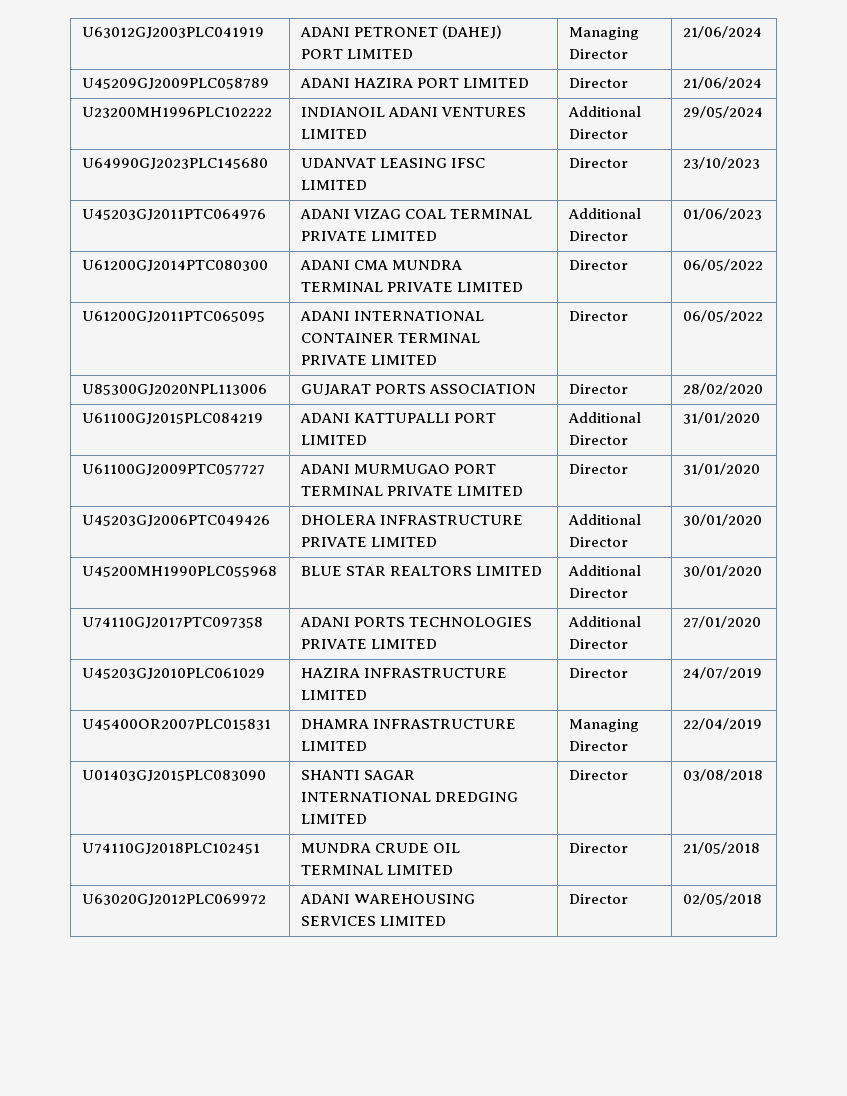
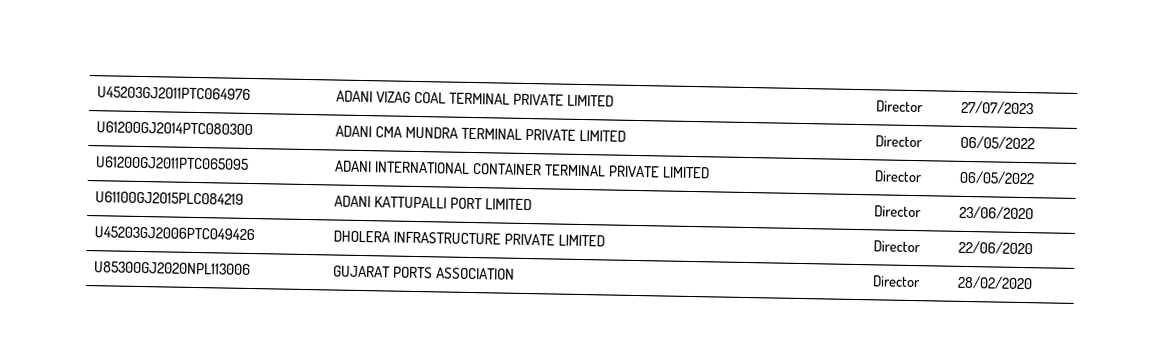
[81,27,264,39] [299,25,503,39] [300,49,413,59] [568,27,639,40] [568,49,628,59] [682,26,762,38] [81,78,269,90] [299,78,530,88] [568,78,628,88] [682,77,762,89] [81,107,272,118] [300,107,527,117] [300,129,367,139] [567,106,641,117] [568,129,628,139] [682,106,763,118] [81,158,268,170] [300,158,486,168] [300,180,367,190] [568,158,628,168] [682,157,760,169] U63012GJ2003PLC041919 | ADANI PETRONET (DAHEJ) PORT LIMITED | Managing Director | 21/06/2024 // U45209GJ2009PLC058789 | ADANI HAZIRA PORT LIMITED | Director | 21/06/2024 // U23200MH1996PLC102222 | INDIANOIL ADANI VENTURES LIMITED | Additional Director | 29/05/2024 // U64990GJ2023PLC145680 | UDANVAT LEASING IFSC LIMITED | Director | 23/10/2023 // -> (96, 93) none
[567,208,641,219] [568,231,628,241] [682,208,762,220] Additional Director | 01/06/2023 -> [875,100,924,113] [960,100,1034,115] Director | 27/07/2023
(763, 316) none -> [94,191,244,205] [333,195,532,211] [873,205,922,218] [958,205,1034,220] [93,226,255,241] [332,230,605,247] [872,240,921,253] [957,240,1033,255] // U61100GJ2015PLC084219 | ADANI KATTUPALLI PORT LIMITED | Director | 23/06/2020 // U45203GJ2006PTC049426 | DHOLERA INFRASTRUCTURE PRIVATE LIMITED | Director | 22/06/2020
[81,413,263,425] [299,413,497,423] [300,435,367,445] [567,412,641,423] [568,435,628,445] [682,412,760,424] [81,464,265,476] [299,464,497,474] [300,486,524,496] [568,464,628,474] [682,463,760,475] [81,515,270,527] [300,515,523,525] [300,537,437,547] [567,514,641,525] [568,537,628,547] [682,514,762,526] [81,566,277,577] [300,566,543,576] [567,565,641,576] [568,588,628,598] [682,565,762,577] [81,617,263,629] [299,617,533,627] [300,639,437,649] [567,616,641,627] [568,639,628,649] [682,616,761,628] [81,668,265,680] [300,668,507,678] [300,690,367,700] [568,668,628,678] [682,667,762,679] [81,719,271,730] [300,719,516,729] [300,741,367,751] [568,719,639,732] [568,741,628,751] [682,718,762,730] [81,770,266,782] [300,770,415,780] [300,792,518,802] [300,814,367,824] [568,770,628,780] [682,769,763,781] [81,843,260,855] [300,843,461,853] [300,865,453,875] [568,843,628,853] [682,842,760,854] [81,894,266,906] [299,894,475,904] [300,916,446,926] [568,894,628,904] [682,893,762,905] // U61100GJ2015PLC084219 | ADANI KATTUPALLI PORT LIMITED | Additional Director | 31/01/2020 // U61100GJ2009PTC057727 | ADANI MURMUGAO PORT TERMINAL PRIVATE LIMITED | Director | 31/01/2020 // U45203GJ2006PTC049426 | DHOLERA INFRASTRUCTURE PRIVATE LIMITED | Additional Director | 30/01/2020 // U45200MH1990PLC055968 | BLUE STAR REALTORS LIMITED | Additional Director | 30/01/2020 // U74110GJ2017PTC097358 | ADANI PORTS TECHNOLOGIES PRIVATE LIMITED | Additional Director | 27/01/2020 // U45203GJ2010PLC061029 | HAZIRA INFRASTRUCTURE LIMITED | Director | 24/07/2019 // U45400OR2007PLC015831 | DHAMRA INFRASTRUCTURE LIMITED | Managing Director | 22/04/2019 // U01403GJ2015PLC083090 | SHANTI SAGAR INTERNATIONAL DREDGING LIMITED | Director | 03/08/2018 // U74110GJ2018PLC102451 | MUNDRA CRUDE OIL TERMINAL LIMITED | Director | 21/05/2018 // U63020GJ2012PLC069972 | ADANI WAREHOUSING SERVICES LIMITED | Director | 02/05/2018 -> (1033, 282) none

